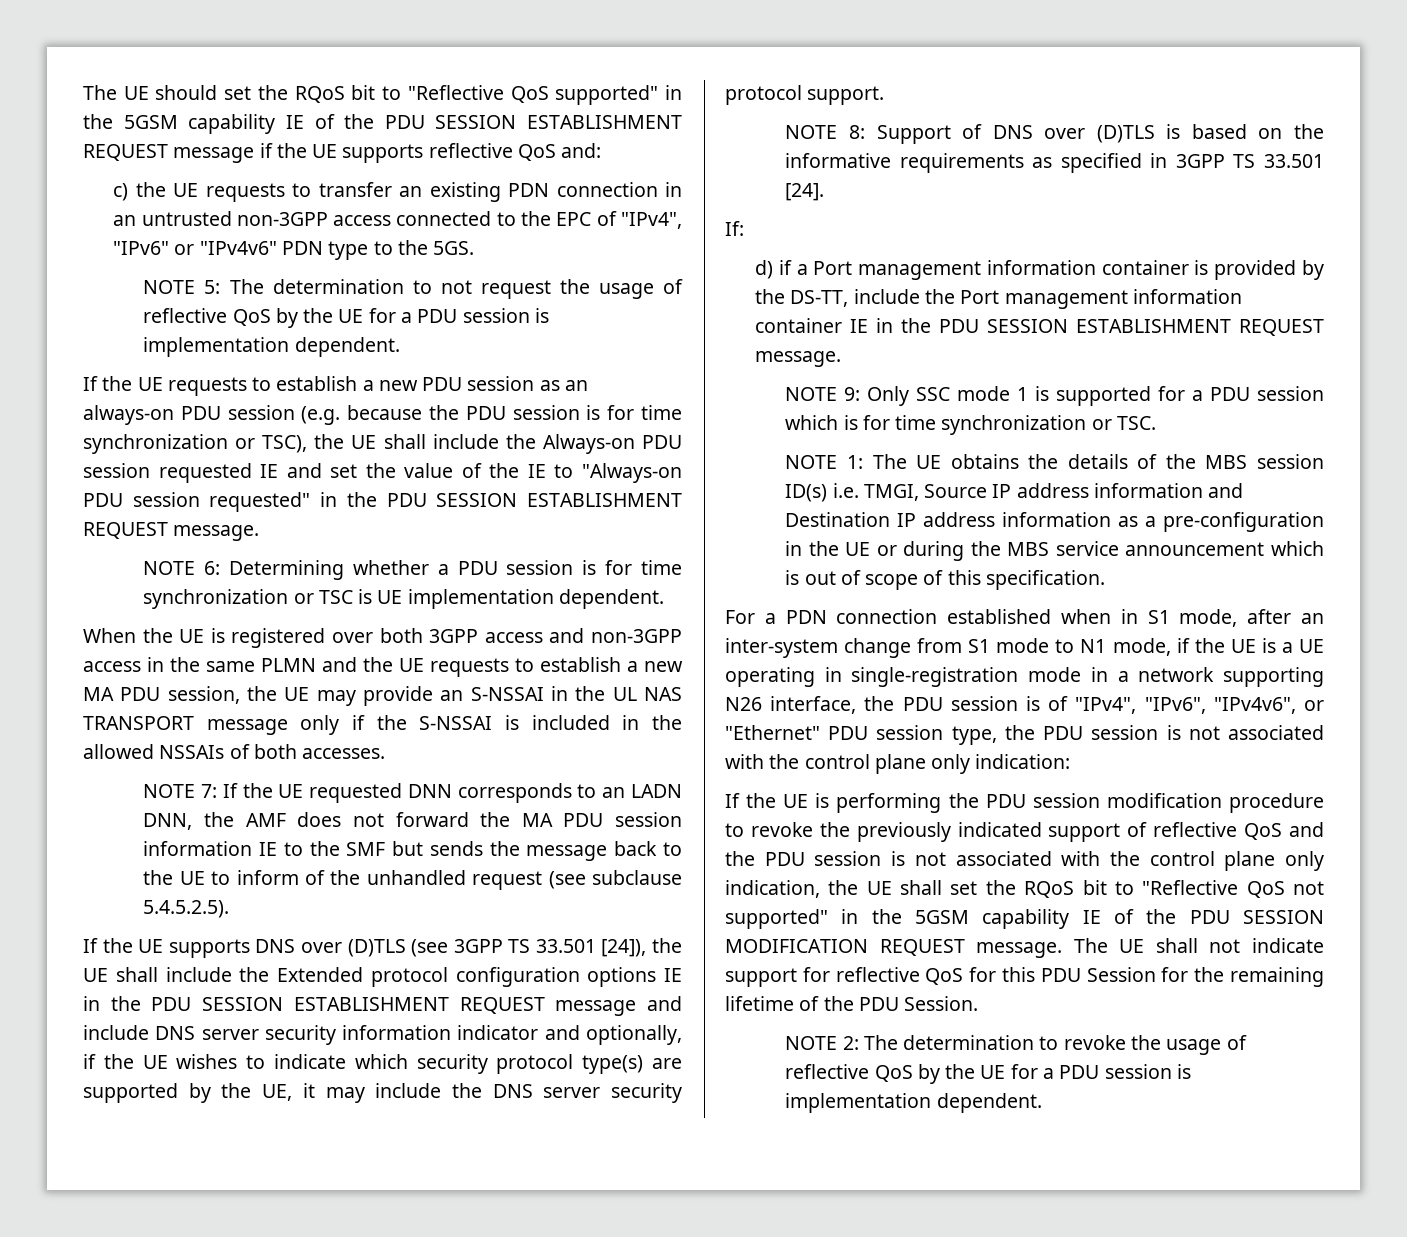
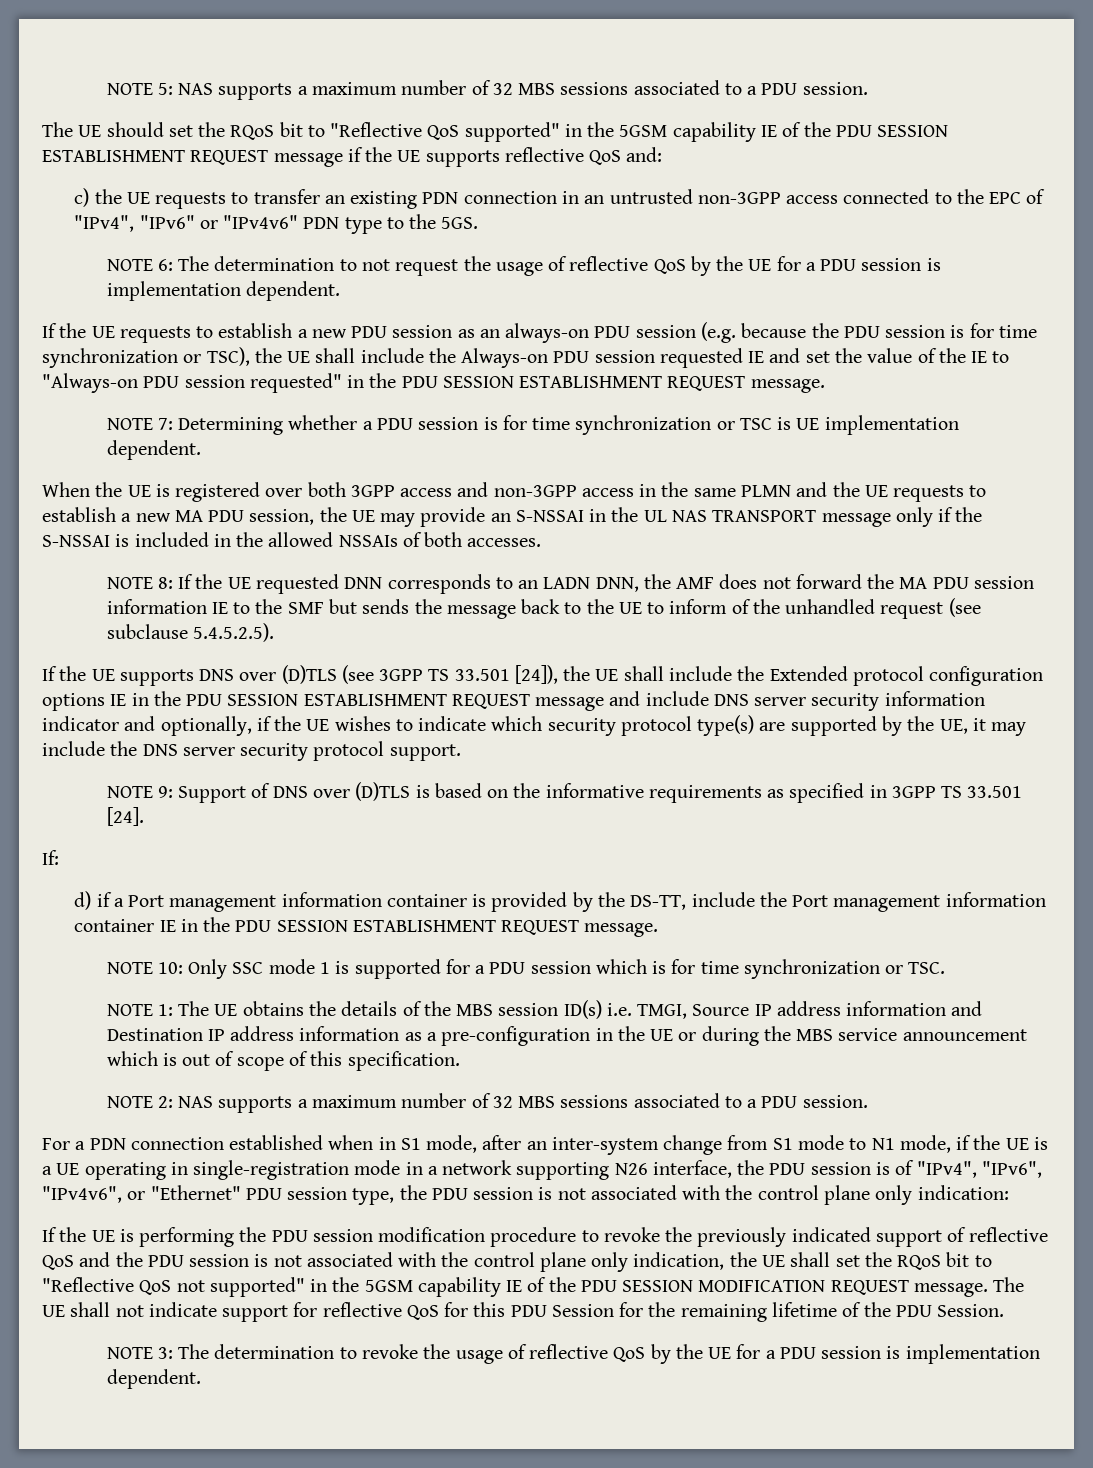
(83, 92) none -> [106,80,868,100] NOTE 5: NAS supports a maximum number of 32 MBS sessions associated to a PDU session. //
[204,280,221,294] 5: -> [157,259,173,271] 6:
[204,561,221,575] 6: -> [157,418,173,430] 7:
[201,784,218,798] 7: -> [157,577,173,589] 8:
[848,125,865,139] 8: -> [157,786,173,798] 9:
[844,387,861,401] 9: -> [157,962,183,974] 10:
(1105, 580) none -> [106,1093,868,1113] // NOTE 2: NAS supports a maximum number of 32 MBS sessions associated to a PDU session.
[842,1036,859,1050] 2: -> [157,1347,173,1359] 3:

